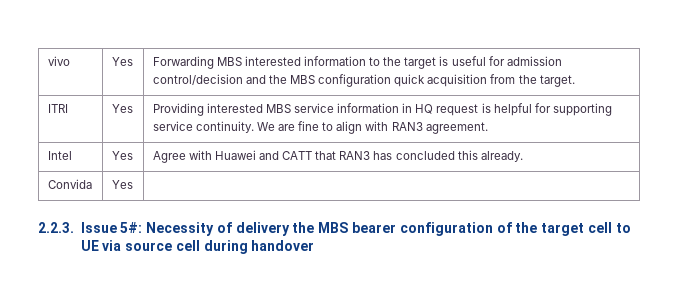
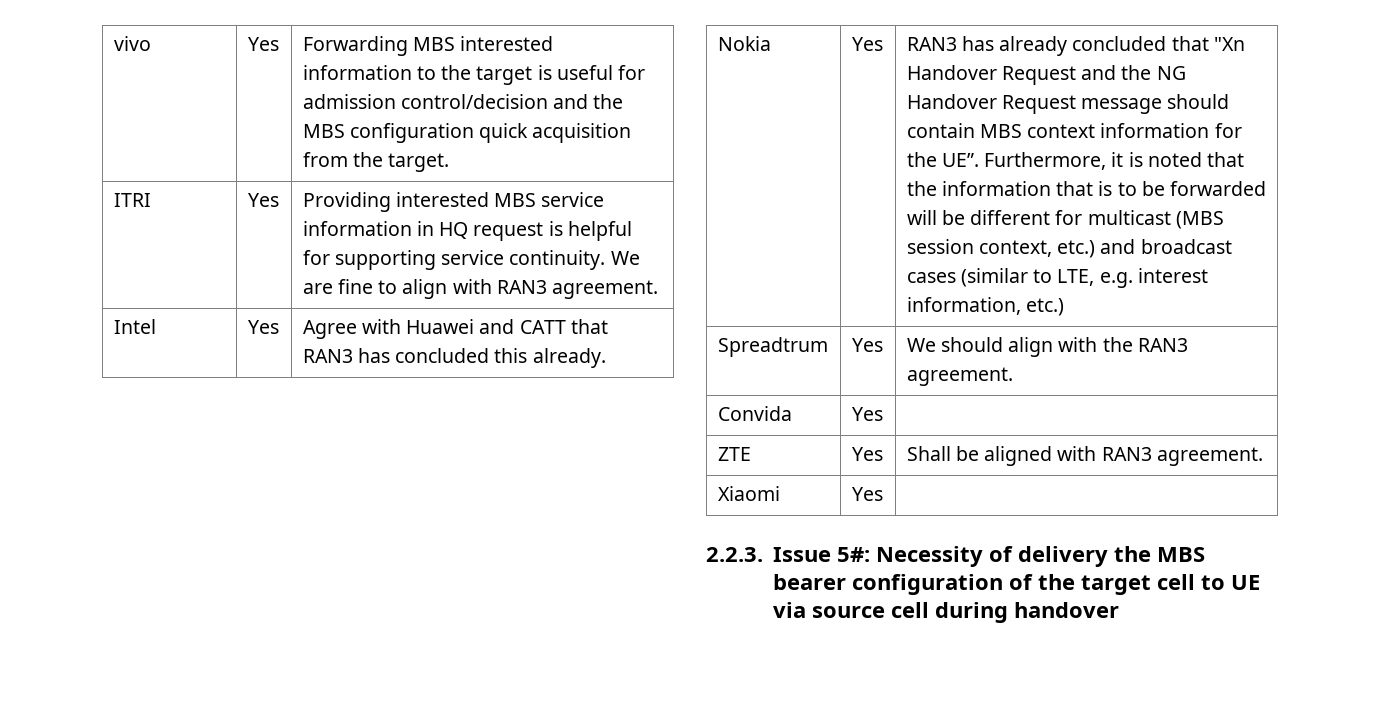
[47,179,92,189] Convida -> [717,36,771,51] [851,37,883,51] [906,36,1245,56] [906,65,1186,85] [906,94,1230,114] [906,123,1242,138] [906,152,1245,170] [906,181,1267,196] [906,210,1224,229] [906,239,1232,258] [906,268,1208,288] [906,297,1064,316] [717,337,828,357] [851,338,883,352] [906,337,1188,357] [906,367,1013,386] [717,406,792,421] [851,407,883,421] [717,447,751,461] [851,447,883,461] [906,446,1263,466] [717,486,780,501] Nokia | Yes | RAN3 has already concluded that "Xn Handover Request and the NG Handover Request message should contain MBS context information for the UE”. Furthermore, it is noted that the information that is to be forwarded will be different for multicast (MBS session context, etc.) and broadcast cases (similar to LTE, e.g. interest information, etc.) // Spreadtrum | Yes | We should align with the RAN3 agreement. // Convida | Yes | // ZTE | Yes | Shall be aligned with RAN3 agreement. // Xiaomi

